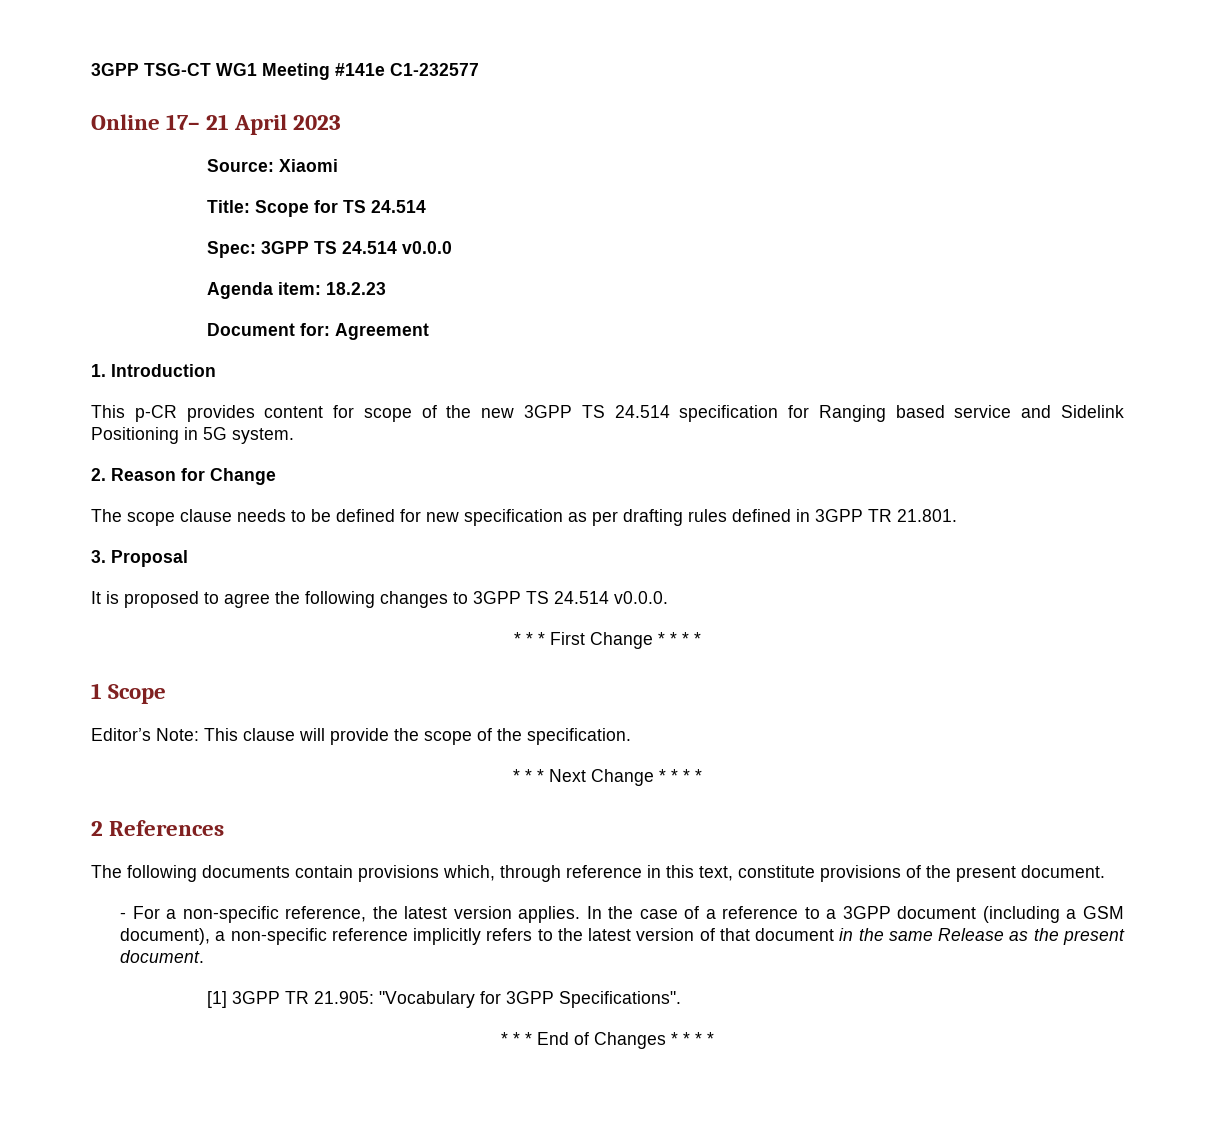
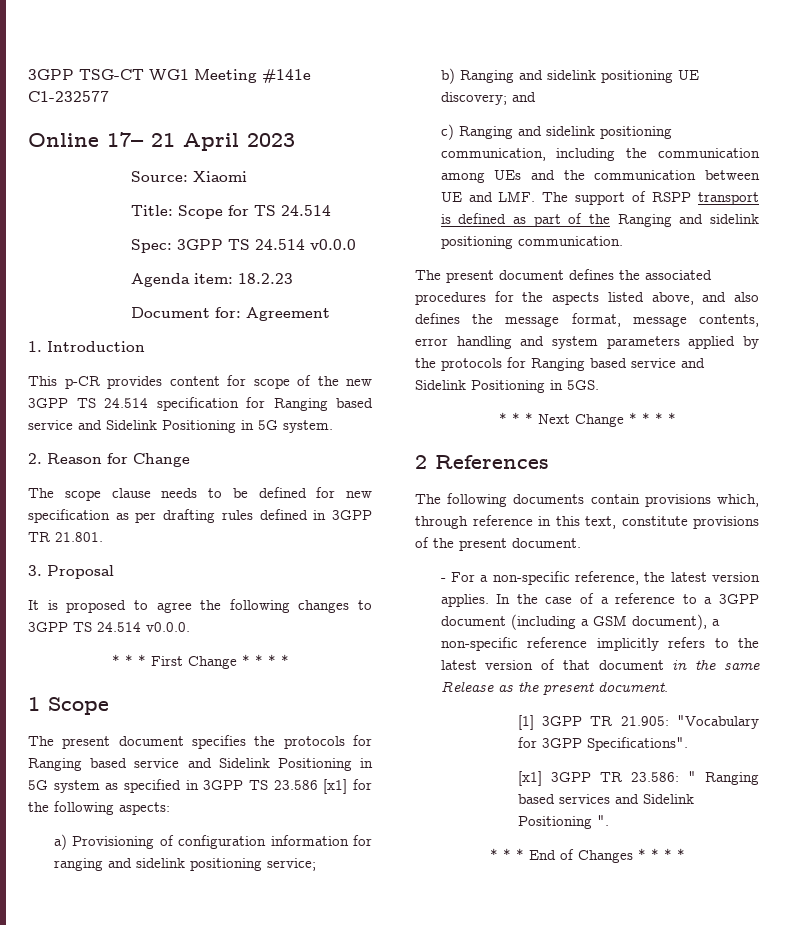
[91,728,631,745] Editor’s Note: This clause will provide the scope of the specification. -> [28,735,373,749] [28,758,373,771] [28,779,372,794] [28,801,170,815] [53,834,372,850] [53,858,316,871] [440,68,699,84] [440,92,536,105] [440,124,672,140] [440,148,760,161] [440,170,760,183] [440,191,759,205] [440,213,759,227] [440,236,623,249] [415,269,712,283] [415,291,759,305] [415,313,759,327] [415,336,759,349] [415,357,705,371] [415,380,599,393] The present document specifies the protocols for Ranging based service and Sidelink Positioning in 5G system as specified in 3GPP TS 23.586 [x1] for the following aspects: // a) Provisioning of configuration information for ranging and sidelink positioning service; // b) Ranging and sidelink positioning UE discovery; and // c) Ranging and sidelink positioning communication, including the communication among UEs and the communication between UE and LMF. The support of RSPP transport is defined as part of the Ranging and sidelink positioning communication. // The present document defines the associated procedures for the aspects listed above, and also defines the message format, message contents, error handling and system parameters applied by the protocols for Ranging based service and Sidelink Positioning in 5GS.
(681, 999) none -> [517,771,759,786] [517,794,694,804] [517,815,609,829] // [x1] 3GPP TR 23.586: " Ranging based services and Sidelink Positioning ".

